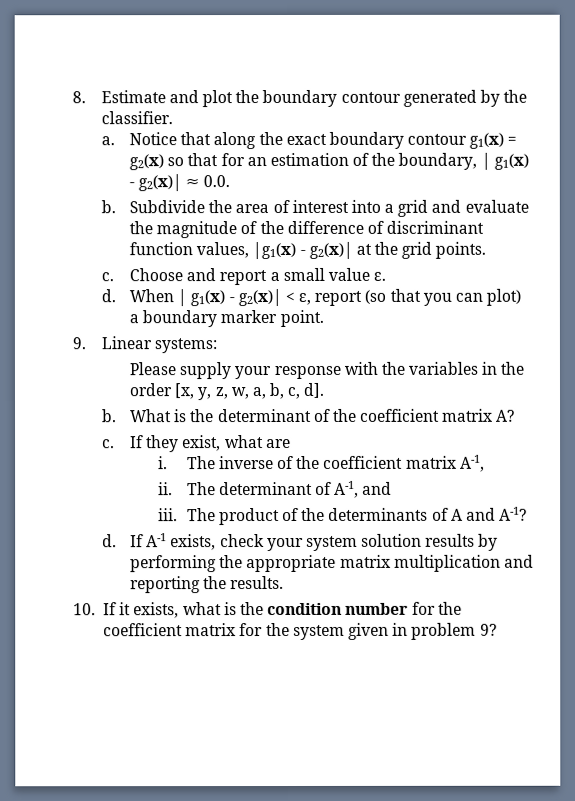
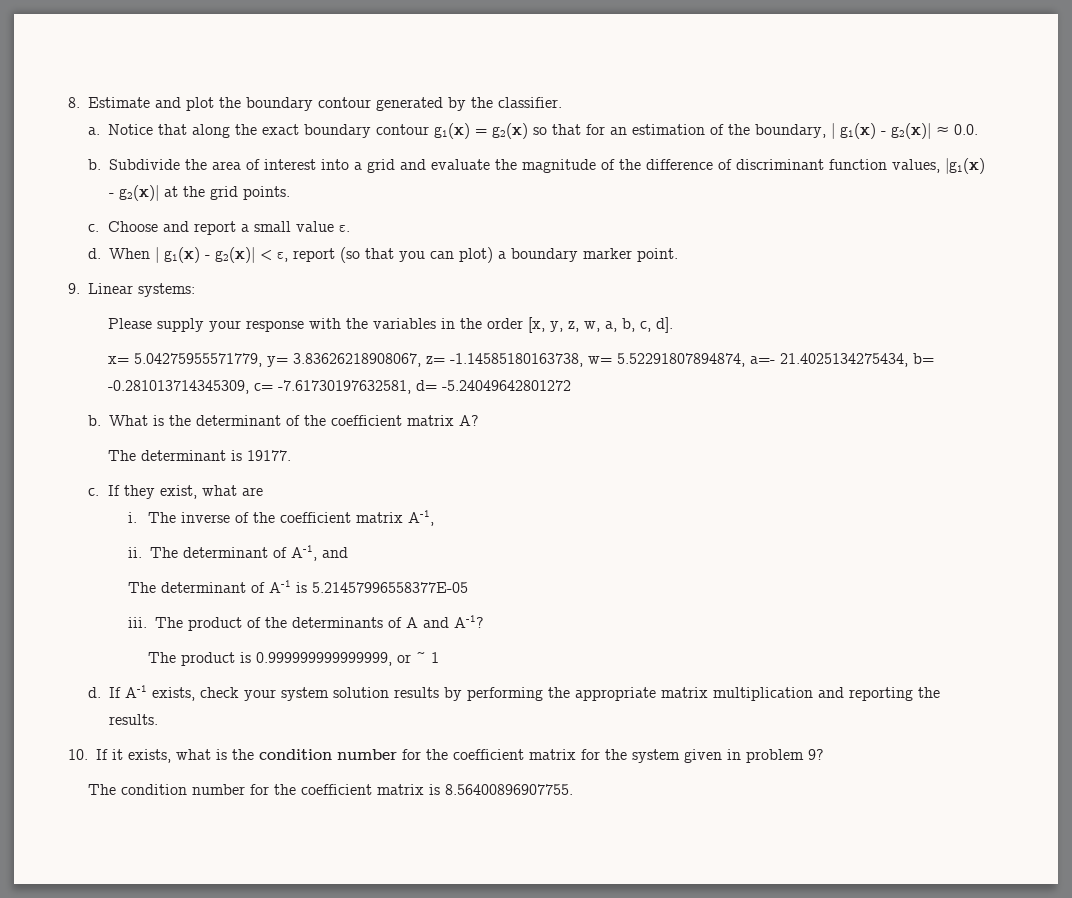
(325, 390) none -> [108,353,935,367] [108,380,572,394] // x= 5.04275955571779, y= 3.83626218908067, z= -1.14585180163738, w= 5.52291807894874, a=- 21.4025134275434, b= -0.281013714345309, c= -7.61730197632581, d= -5.24049642801272
(516, 415) none -> [108,450,292,461] // The determinant is 19177.
(393, 488) none -> [128,580,469,593] // The determinant of A-1 is 5.21457996558377E-05
(528, 513) none -> [148,651,440,666] // The product is 0.999999999999999, or ~ 1
(497, 629) none -> [88,784,574,795] // The condition number for the coefficient matrix is 8.56400896907755.

